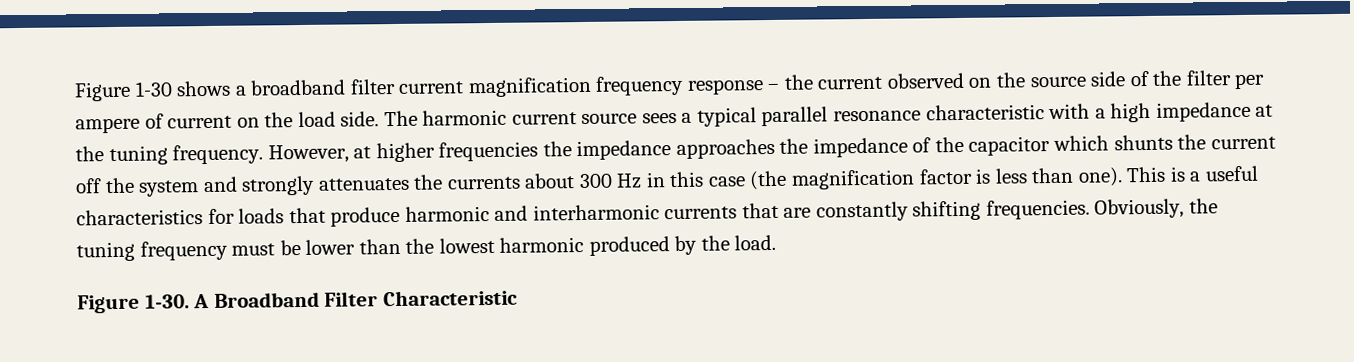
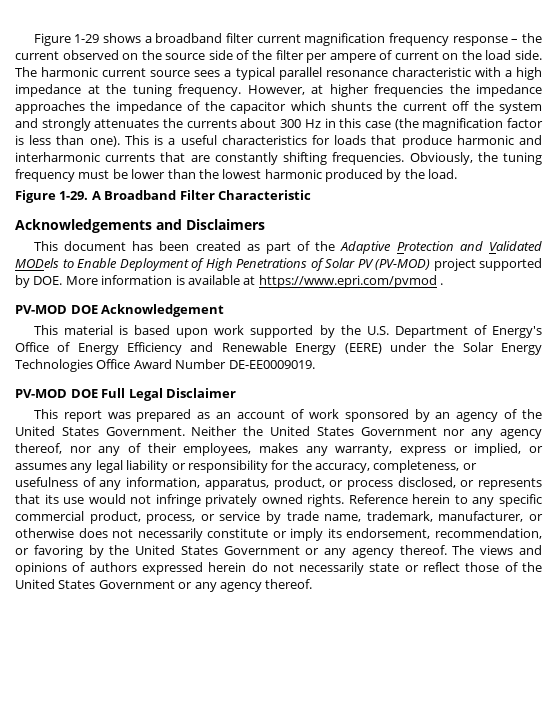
[74,81,173,102] Figure 1-30 -> [33,33,100,46] Figure 1-29
[144,294,190,309] 1-30. -> [59,191,89,200] 1-29.
(518, 298) none -> [15,219,265,233] [33,241,542,254] [15,258,542,271] [15,275,443,288] [15,304,225,317] [33,325,542,338] [15,342,542,355] [15,359,315,372] [15,388,237,401] [33,409,542,422] [15,426,542,439] [15,443,544,456] [15,460,477,473] [15,477,542,490] [15,494,542,507] [15,511,544,524] [15,528,542,541] [15,545,542,558] [15,562,543,575] [15,579,313,592] // Acknowledgements and Disclaimers // This document has been created as part of the Adaptive Protection and Validated MODels to Enable Deployment of High Penetrations of Solar PV (PV-MOD) project supported by DOE. More information is available at https://www.epri.com/pvmod . // PV-MOD DOE Acknowledgement // This material is based upon work supported by the U.S. Department of Energy's Office of Energy Efficiency and Renewable Energy (EERE) under the Solar Energy Technologies Office Award Number DE-EE0009019. // PV-MOD DOE Full Legal Disclaimer // This report was prepared as an account of work sponsored by an agency of the United States Government. Neither the United States Government nor any agency thereof, nor any of their employees, makes any warranty, express or implied, or assumes any legal liability or responsibility for the accuracy, completeness, or usefulness of any information, apparatus, product, or process disclosed, or represents that its use would not infringe privately owned rights. Reference herein to any specific commercial product, process, or service by trade name, trademark, manufacturer, or otherwise does not necessarily constitute or imply its endorsement, recommendation, or favoring by the United States Government or any agency thereof. The views and opinions of authors expressed herein do not necessarily state or reflect those of the United States Government or any agency thereof.

